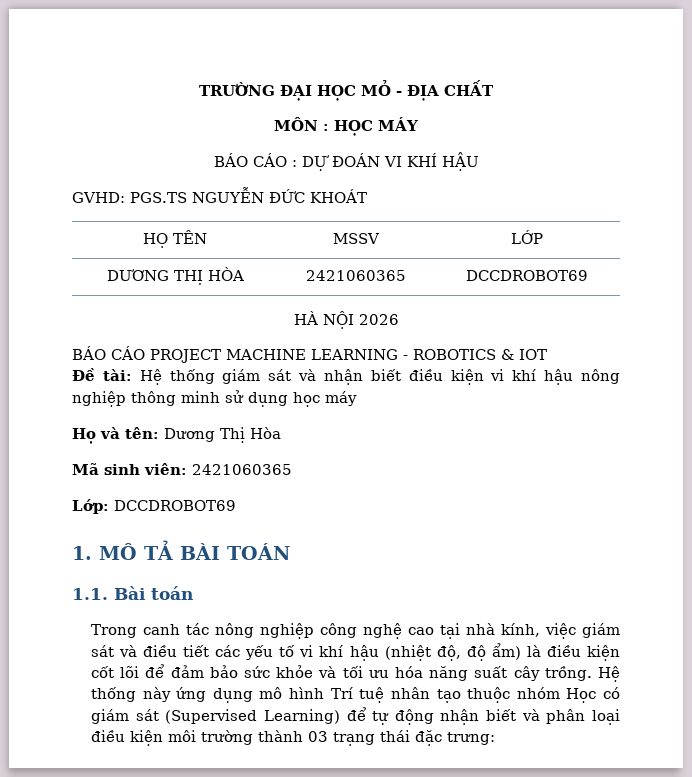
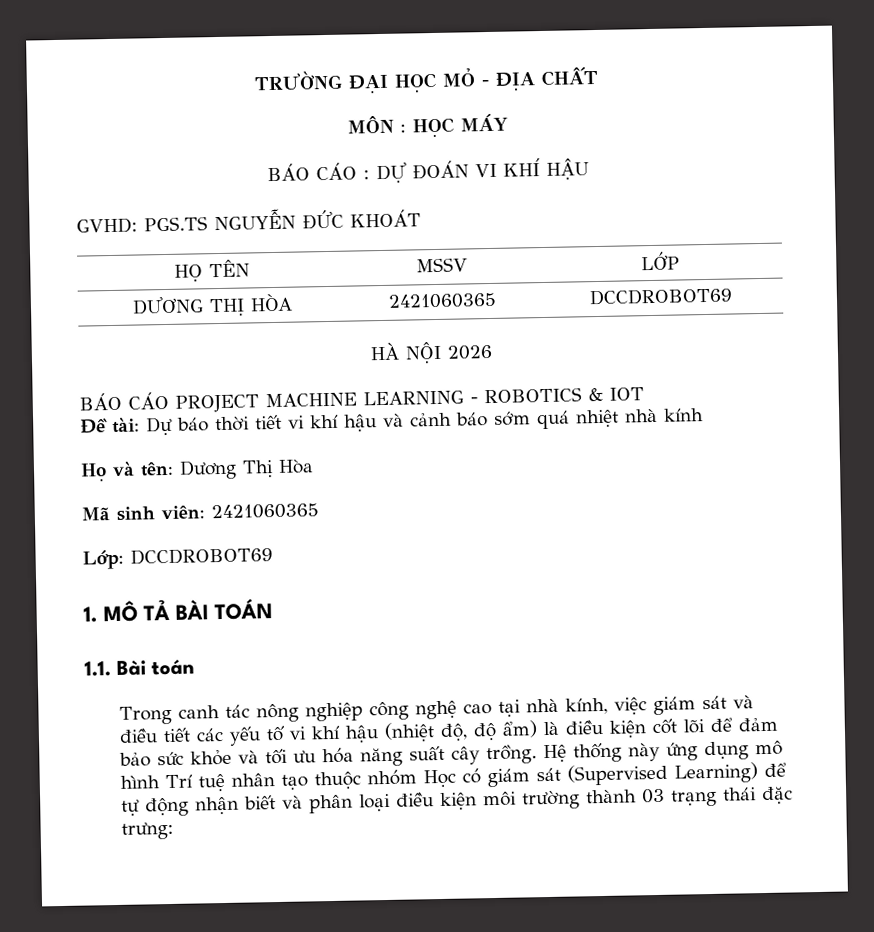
[139,369,620,385] [72,390,357,407] Hệ thống giám sát và nhận biết điều kiện vi khí hậu nông nghiệp thông minh sử dụng học máy -> [146,408,704,437] Dự báo thời tiết vi khí hậu và cảnh báo sớm quá nhiệt nhà kính

